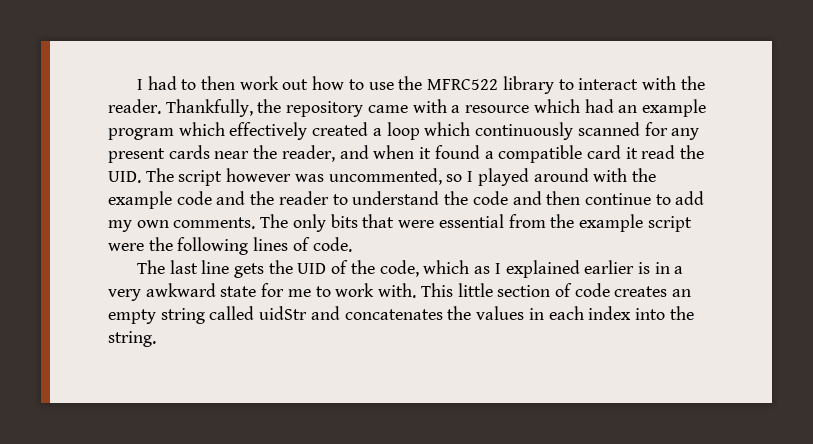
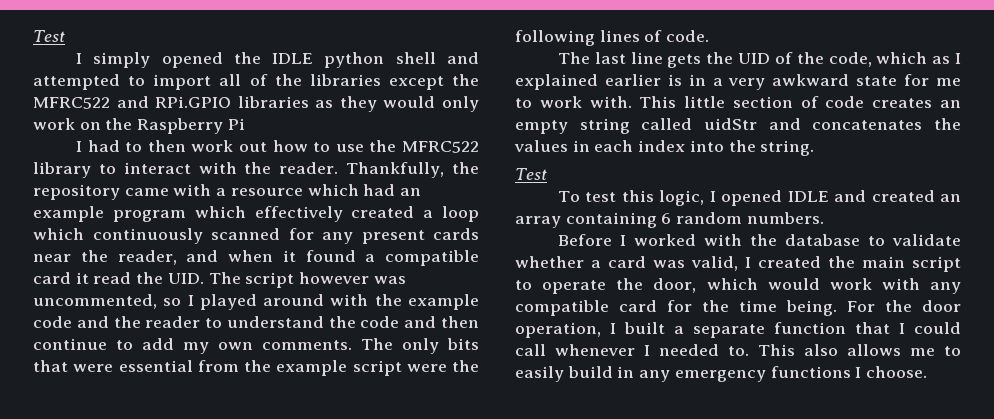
(136, 84) none -> [33,30,65,42] [75,52,479,68] [33,74,479,90] [33,96,479,112] [33,118,245,134] Test // I simply opened the IDLE python shell and attempted to import all of the libraries except the MFRC522 and RPi.GPIO libraries as they would only work on the Raspberry Pi //
(156, 339) none -> [515,168,547,180] [557,190,961,206] [515,212,824,228] [557,234,961,246] [515,256,961,272] [515,278,961,294] [515,300,961,316] [515,322,961,338] [515,344,961,356] [515,366,928,382] // Test // To test this logic, I opened IDLE and created an array containing 6 random numbers. // Before I worked with the database to validate whether a card was valid, I created the main script to operate the door, which would work with any compatible card for the time being. For the door operation, I built a separate function that I could call whenever I needed to. This also allows me to easily build in any emergency functions I choose.

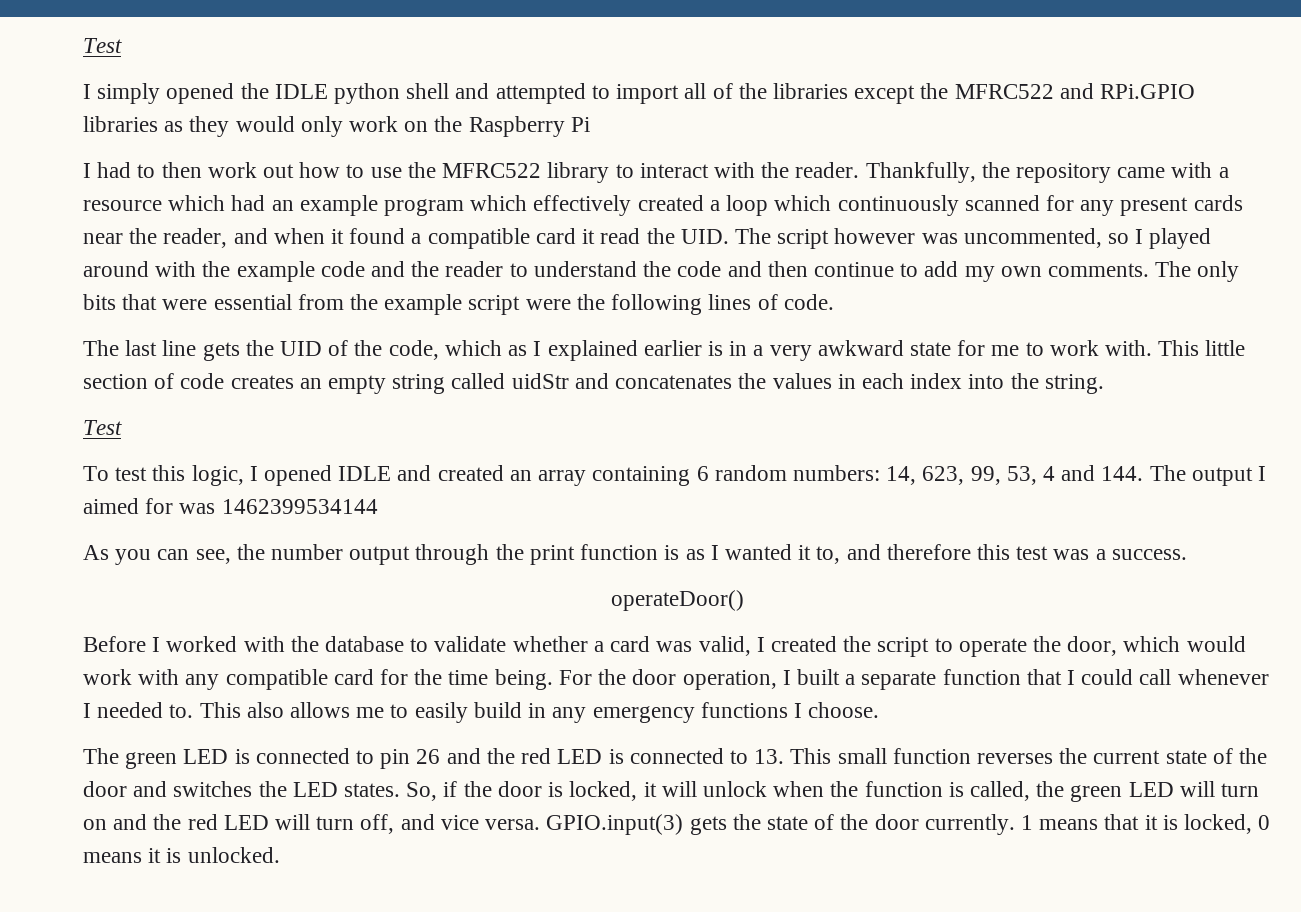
[746,212,824,224] numbers. -> [792,465,1267,486] [83,498,378,514] [83,544,1187,565] [610,590,744,611] numbers: 14, 623, 99, 53, 4 and 144. The output I aimed for was 1462399534144 // As you can see, the number output through the print function is as I wanted it to, and therefore this test was a success. // operateDoor()
[862,256,905,268] main -> (872, 644) none
(928, 372) none -> [83,748,1268,769] [83,781,1260,802] [83,814,1271,835] [83,847,280,863] // The green LED is connected to pin 26 and the red LED is connected to 13. This small function reverses the current state of the door and switches the LED states. So, if the door is locked, it will unlock when the function is called, the green LED will turn on and the red LED will turn off, and vice versa. GPIO.input(3) gets the state of the door currently. 1 means that it is locked, 0 means it is unlocked.

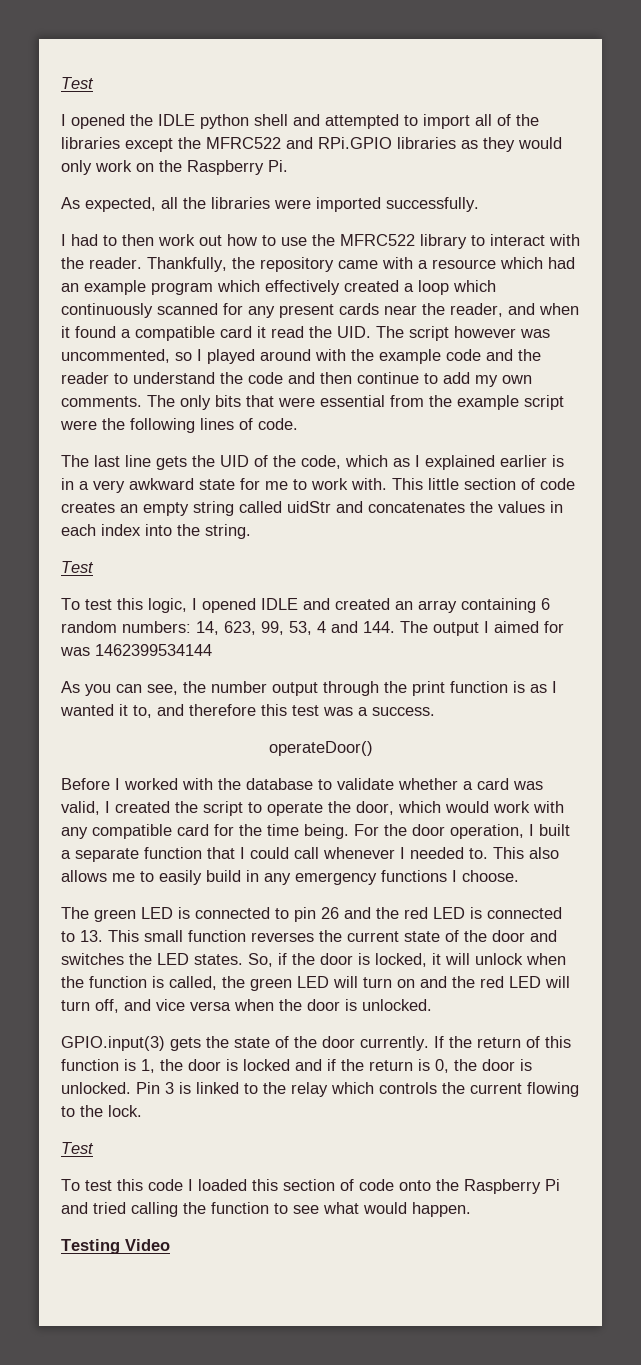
[97,83,161,104] simply -> (66, 120) none
[570,117,590,132] Pi -> [268,160,288,172] [61,197,479,212] Pi. // As expected, all the libraries were imported successfully.
[485,819,541,830] versa. -> [190,999,432,1011] versa when the door is unlocked. //
[1020,814,1271,834] [83,847,280,863] 1 means that it is locked, 0 means it is unlocked. -> [434,1036,571,1048] [61,1059,532,1073] [61,1082,579,1097] [61,1105,142,1117] [61,1142,94,1154] [61,1179,560,1194] [61,1202,471,1217] [61,1239,170,1254] If the return of this function is 1, the door is locked and if the return is 0, the door is unlocked. Pin 3 is linked to the relay which controls the current flowing to the lock. // Test // To test this code I loaded this section of code onto the Raspberry Pi and tried calling the function to see what would happen. // Testing Video

